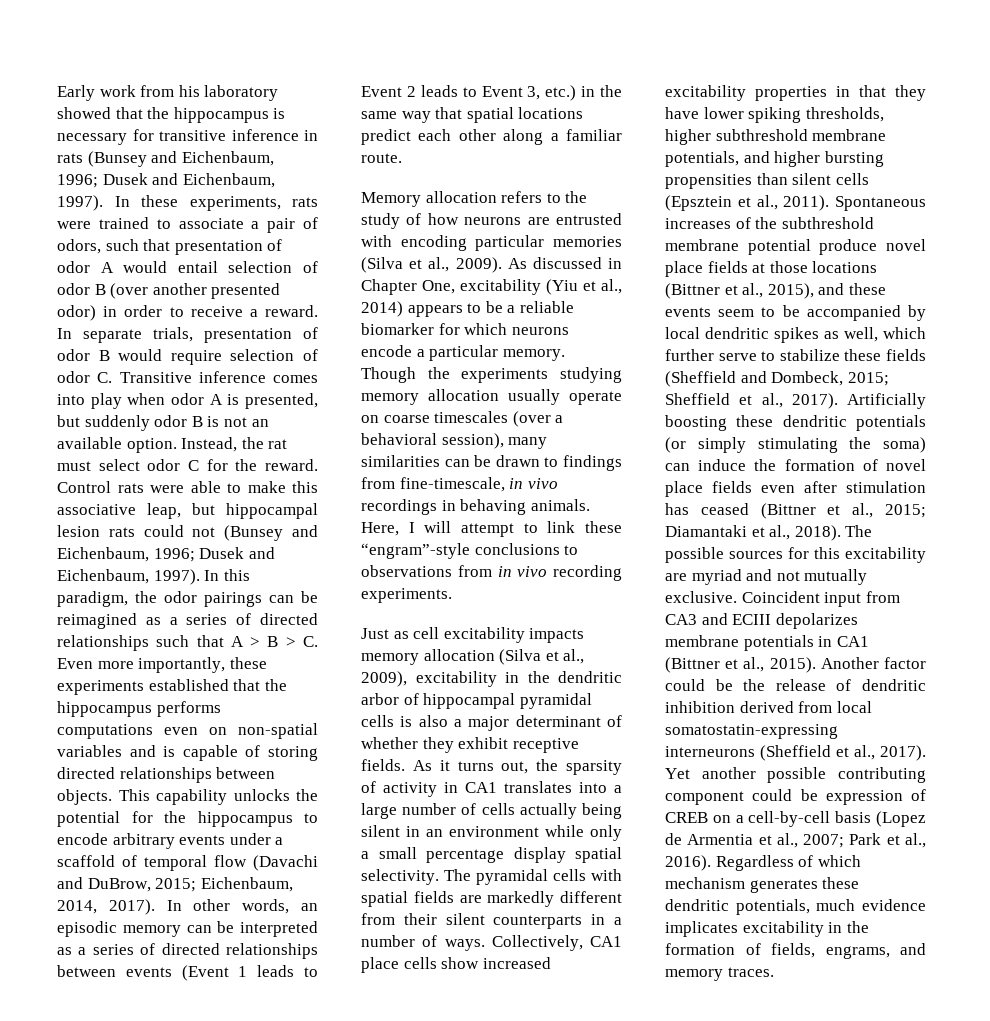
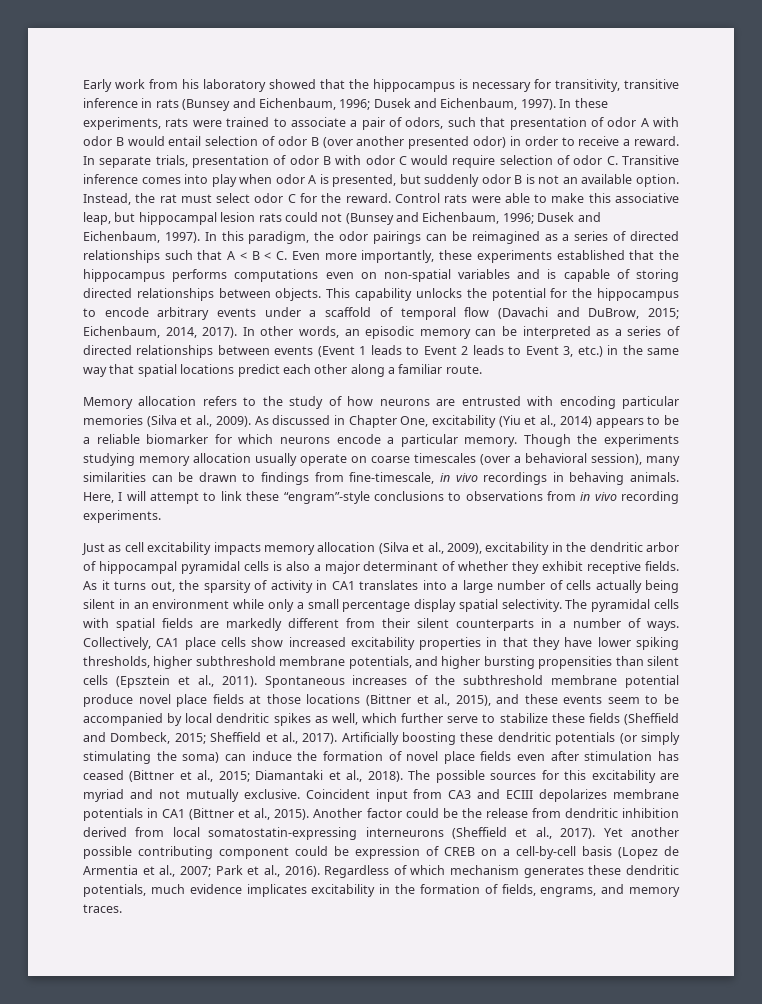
(154, 135) none -> [555,79,620,92] transitivity,
(114, 267) none -> [653,117,679,127] [83,136,124,146] with odor B
(110, 355) none -> [335,155,407,165] with odor C
[250,636,296,647] > B > -> [239,251,272,260] < B <
[836,679,852,691] of -> [531,808,561,818] from

